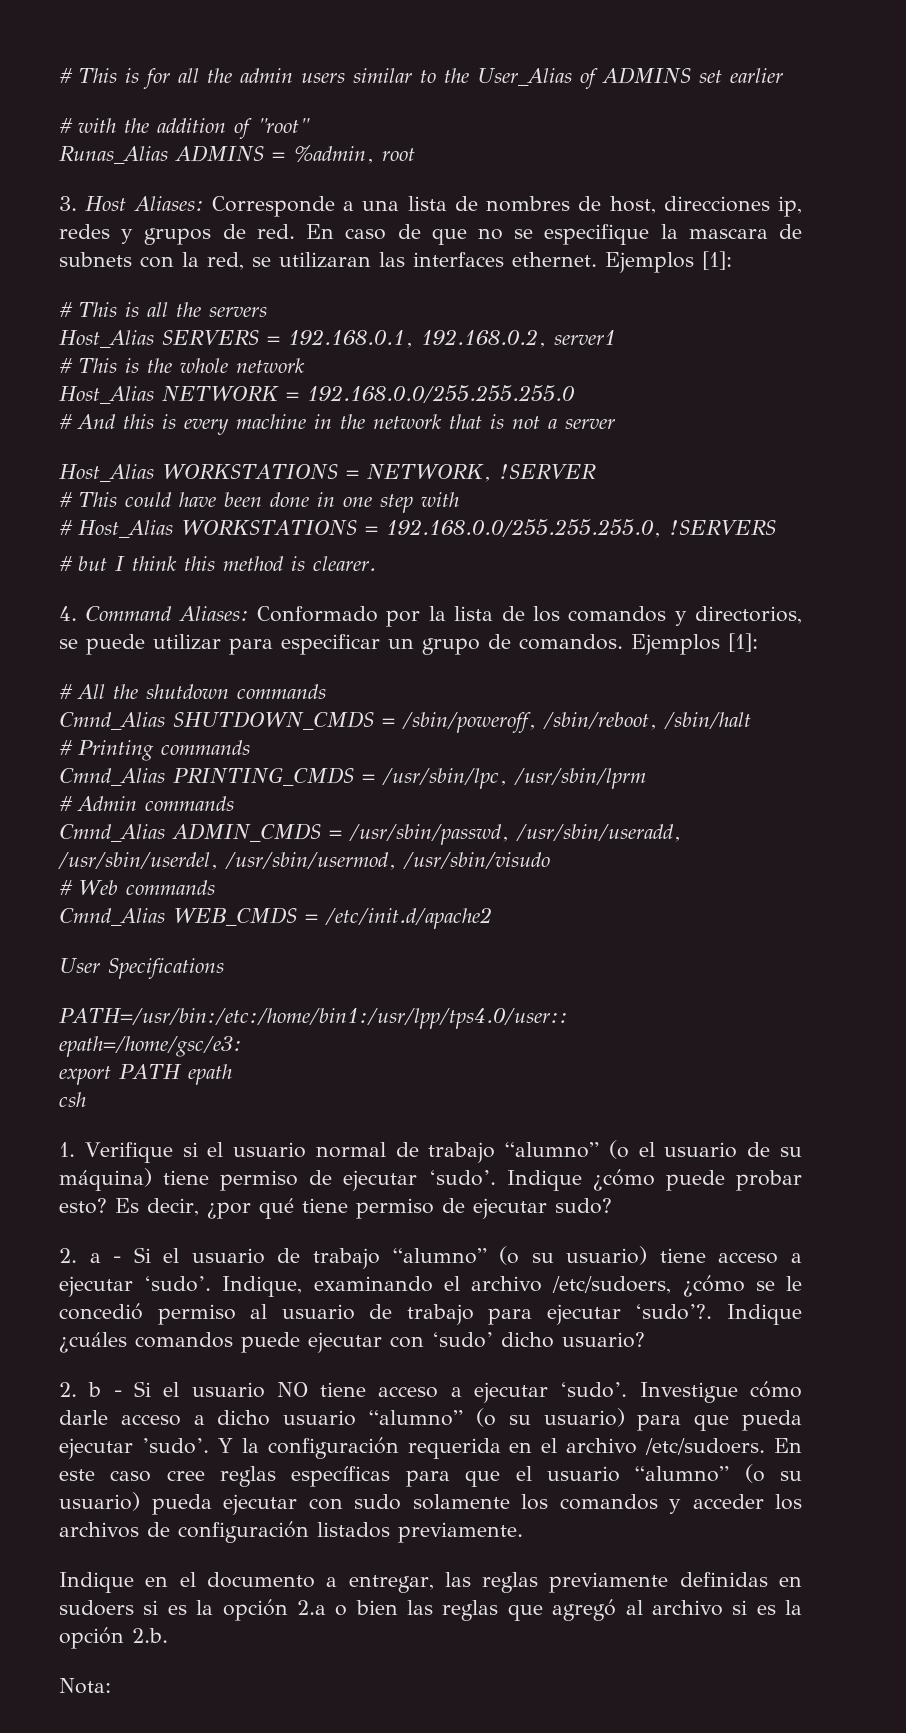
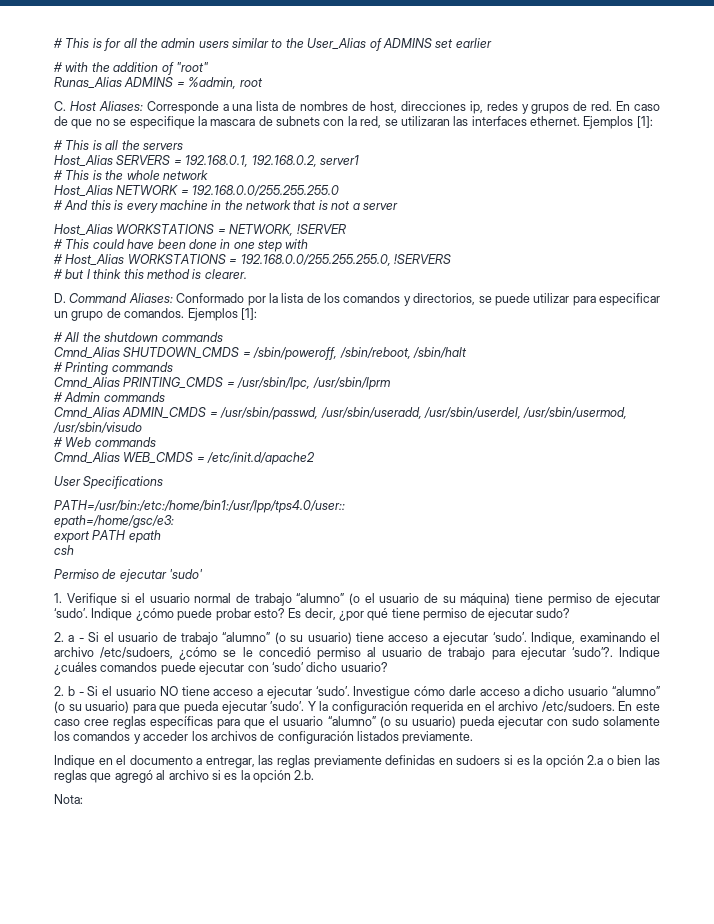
[59,196,77,211] 3. -> [54,101,66,111] C.
[59,606,77,621] 4. -> [54,293,66,303] D.
(86, 1099) none -> [54,569,204,582] // Permiso de ejecutar 'sudo'

